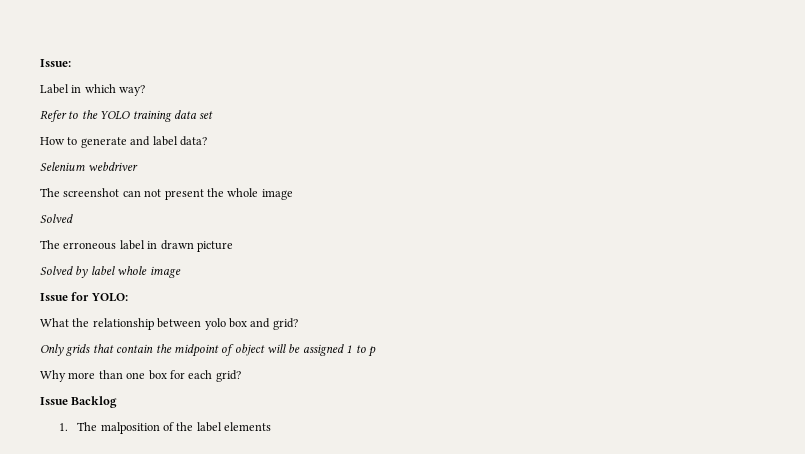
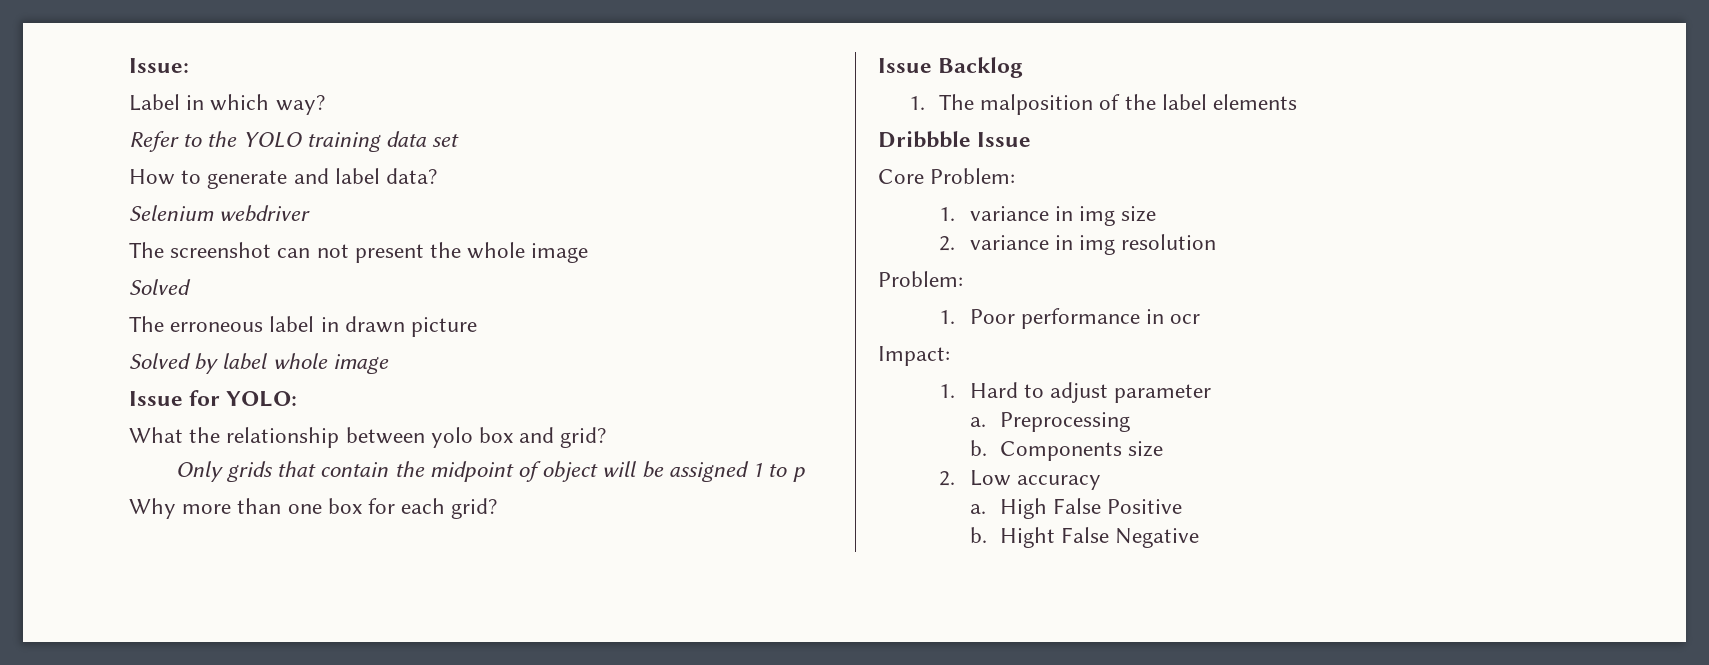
(272, 426) none -> [878,131,1032,148] [878,168,1016,184] [939,206,1157,226] [939,234,1217,255] [878,271,963,287] [939,308,1201,329] [878,346,950,366] [939,382,1212,403] [969,412,1131,432] [969,440,1164,461] [939,470,1101,490] [969,498,1183,519] [969,527,1200,548] // Dribbble Issue // Core Problem: // 1. variance in img size // 2. variance in img resolution // Problem: // 1. Poor performance in ocr // Impact: // 1. Hard to adjust parameter // a. Preprocessing // b. Components size // 2. Low accuracy // a. High False Positive // b. Hight False Negative

